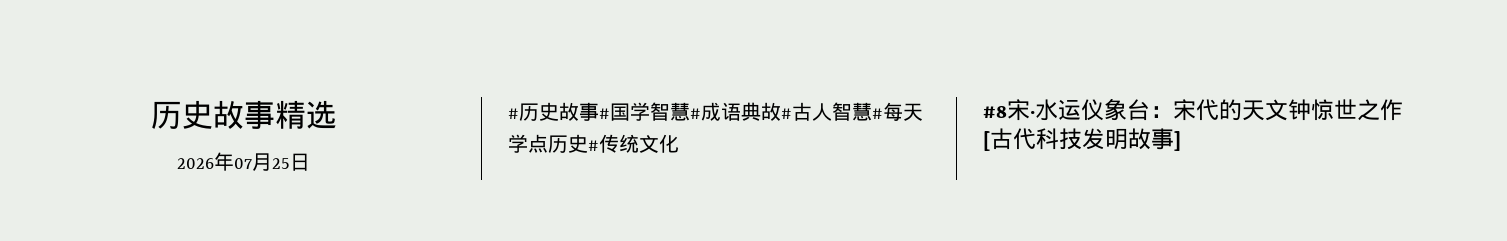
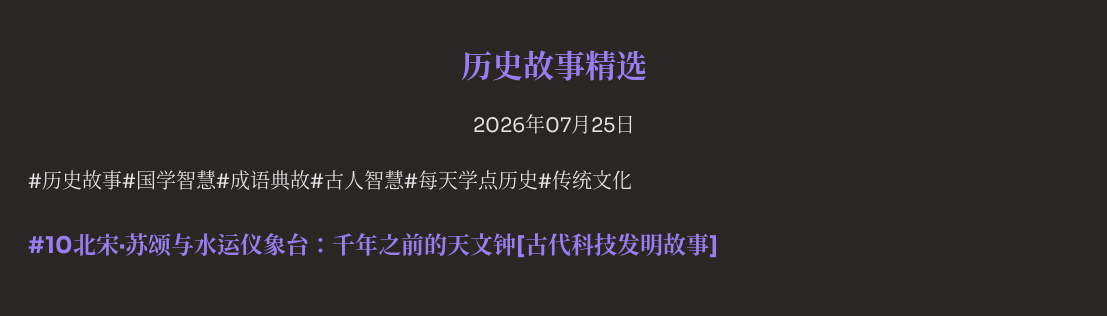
[983,98,1403,121] #8宋·水运仪象台：宋代的天文钟惊世之作 -> [28,232,516,258] #10北宋·苏颂与水运仪象台：千年之前的天文钟

